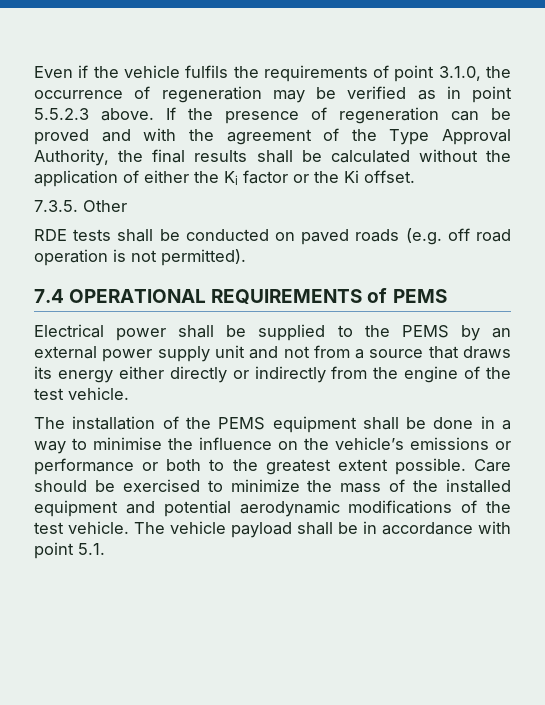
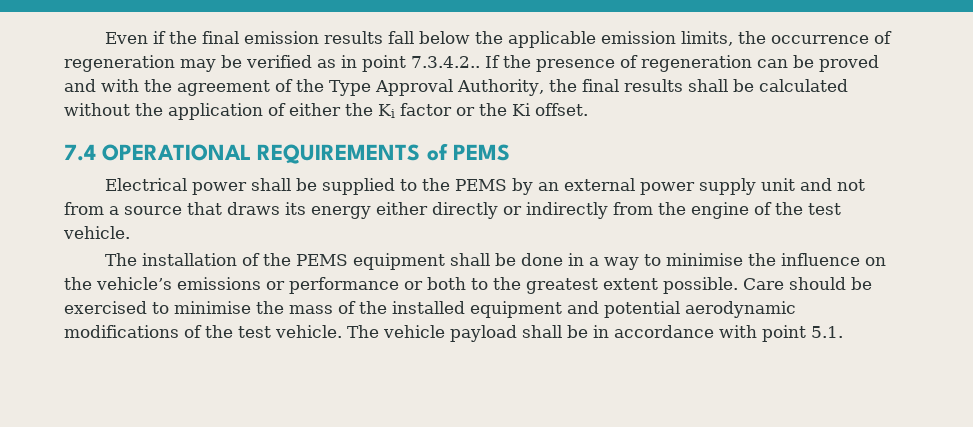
[123,65,481,82] vehicle fulfils the requirements of point 3.1.0, -> [201,31,733,48] final emission results fall below the applicable emission limits,
[34,108,154,121] 5.5.2.3 above. -> [411,56,480,68] 7.3.4.2..
[34,200,127,212] [34,228,511,245] [34,249,246,266] // 7.3.5. Other // RDE tests shall be conducted on paved roads (e.g. off road operation is not permitted). -> (588, 109) none
[230,479,300,492] minimize -> [174,301,251,314] minimise

